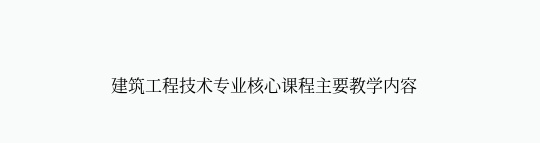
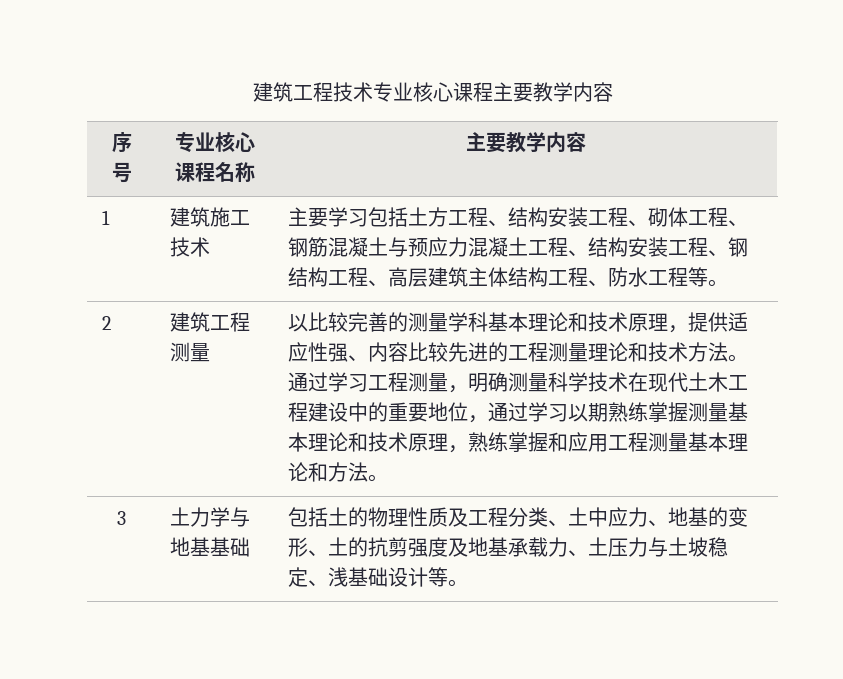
(417, 85) none -> [111,132,132,153] [111,162,132,183] [174,132,255,153] [174,162,255,183] [465,132,586,153] [101,210,110,225] [169,207,250,227] [169,237,210,257] [287,207,748,227] [287,237,748,257] [287,267,728,287] [101,316,111,330] [169,312,250,332] [169,342,210,362] [287,312,748,333] [287,342,748,362] [287,372,748,393] [287,402,748,423] [287,432,748,453] [287,462,388,482] [117,511,126,525] [169,507,250,527] [169,537,250,557] [287,507,748,527] [287,537,728,557] [287,567,468,587] // 序号 | 专业核心课程名称 | 主要教学内容 // 1 | 建筑施工技术 | 主要学习包括土方工程、结构安装工程、砌体工程、钢筋混凝土与预应力混凝土工程、结构安装工程、钢结构工程、高层建筑主体结构工程、防水工程等。 // 2 | 建筑工程测量 | 以比较完善的测量学科基本理论和技术原理，提供适应性强、内容比较先进的工程测量理论和技术方法。通过学习工程测量，明确测量科学技术在现代土木工程建设中的重要地位，通过学习以期熟练掌握测量基本理论和技术原理，熟练掌握和应用工程测量基本理论和方法。 // 3 | 土力学与地基基础 | 包括土的物理性质及工程分类、土中应力、地基的变形、土的抗剪强度及地基承载力、土压力与土坡稳定、浅基础设计等。

